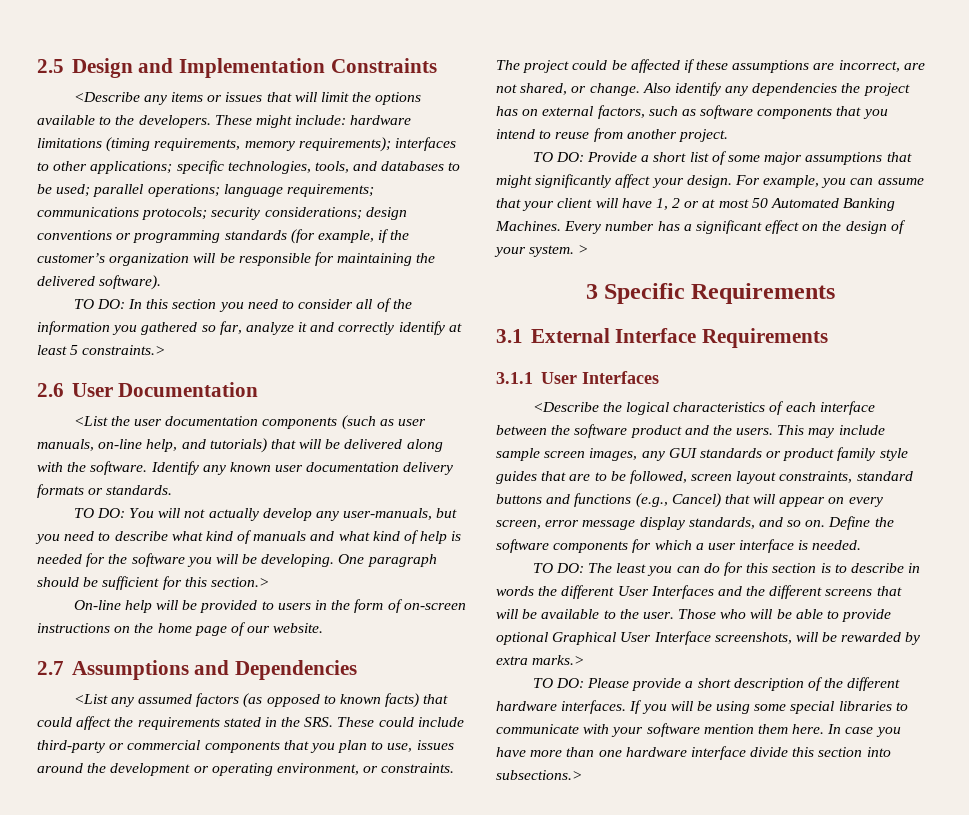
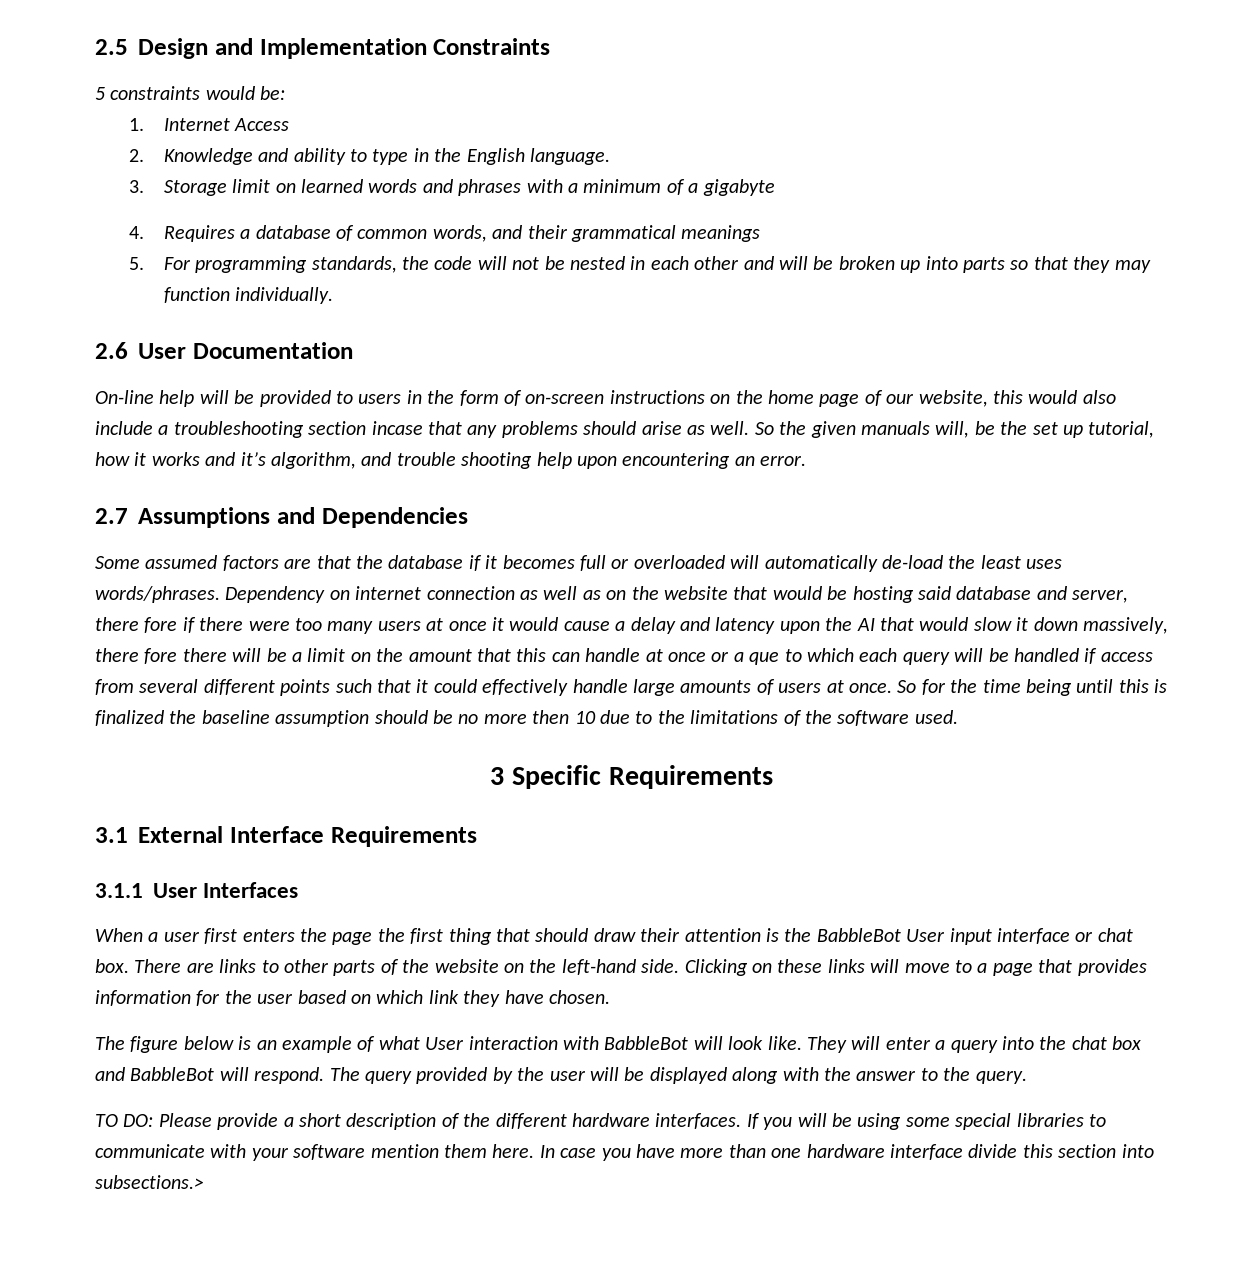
[73,92,422,105] [37,115,412,128] [37,137,456,152] [37,160,461,174] [37,184,374,197] [37,207,407,220] [37,229,410,244] [37,252,436,266] [37,275,162,290] [73,298,412,312] [37,321,462,335] [37,345,166,355] [37,382,259,397] [73,415,426,430] [37,438,443,453] [37,461,454,475] [37,484,173,498] [73,508,458,521] [35,530,462,544] [37,553,437,567] [37,576,269,590] <Describe any items or issues that will limit the options available to the developers. These might include: hardware limitations (timing requirements, memory requirements); interfaces to other applications; specific technologies, tools, and databases to be used; parallel operations; language requirements; communications protocols; security considerations; design conventions or programming standards (for example, if the customer’s organization will be responsible for maintaining the delivered software). // TO DO: In this section you need to consider all of the information you gathered so far, analyze it and correctly identify at least 5 constraints.> // 2.6 User Documentation // <List the user documentation components (such as user manuals, on-line help, and tutorials) that will be delivered along with the software. Identify any known user documentation delivery formats or standards. // TO DO: You will not actually develop any user-manuals, but you need to describe what kind of manuals and what kind of help is needed for the software you will be developing. One paragraph should be sufficient for this section.> -> [95,86,286,100] [129,118,290,131] [129,148,611,165] [129,179,775,196] [129,225,761,242] [129,256,1151,273] [163,287,334,304] [95,342,353,359] 5 constraints would be: // 1. Internet Access // 2. Knowledge and ability to type in the English language. // 3. Storage limit on learned words and phrases with a minimum of a gigabyte // 4. Requires a database of common words, and their grammatical meanings // 5. For programming standards, the code will not be nested in each other and will be broken up into parts so that they may function individually. // 2.6 User Documentation
[273,623,324,633] [37,660,358,680] [73,693,449,708] [37,716,464,730] [37,740,454,753] [37,763,455,776] [496,59,925,73] [496,82,910,96] [496,105,888,119] [496,128,728,142] [532,151,912,165] [496,174,924,188] [496,198,896,211] [495,220,906,234] [494,245,589,257] website. // 2.7 Assumptions and Dependencies // <List any assumed factors (as opposed to known facts) that could affect the requirements stated in the SRS. These could include third-party or commercial components that you plan to use, issues around the development or operating environment, or constraints. The project could be affected if these assumptions are incorrect, are not shared, or change. Also identify any dependencies the project has on external factors, such as software components that you intend to reuse from another project. // TO DO: Provide a short list of some major assumptions that might significantly affect your design. For example, you can assume that your client will have 1, 2 or at most 50 Automated Banking Machines. Every number has a significant effect on the design of your system. > -> [918,390,1116,407] [95,421,1155,438] [95,452,807,469] [95,507,468,528] [95,555,1063,572] [95,586,1129,603] [95,617,1168,634] [95,648,1153,665] [95,679,1168,696] [95,710,958,727] website, this would also include a troubleshooting section incase that any problems should arise as well. So the given manuals will, be the set up tutorial, how it works and it’s algorithm, and trouble shooting help upon encountering an error. // 2.7 Assumptions and Dependencies // Some assumed factors are that the database if it becomes full or overloaded will automatically de-load the least uses words/phrases. Dependency on internet connection as well as on the website that would be hosting said database and server, there fore if there were too many users at once it would cause a delay and latency upon the AI that would slow it down massively, there fore there will be a limit on the amount that this can handle at once or a que to which each query will be handled if access from several different points such that it could effectively handle large amounts of users at once. So for the time being until this is finalized the baseline assumption should be no more then 10 due to the limitations of the software used.
[532,401,875,415] [496,424,885,438] [496,447,908,461] [496,470,913,484] [496,493,883,508] [496,516,894,530] [496,539,862,553] [532,562,921,576] [496,585,902,599] [496,609,892,622] [496,631,921,645] [496,655,585,665] <Describe the logical characteristics of each interface between the software product and the users. This may include sample screen images, any GUI standards or product family style guides that are to be followed, screen layout constraints, standard buttons and functions (e.g., Cancel) that will appear on every screen, error message display standards, and so on. Define the software components for which a user interface is needed. // TO DO: The least you can do for this section is to describe in words the different User Interfaces and the different screens that will be available to the user. Those who will be able to provide optional Graphical User Interface screenshots, will be rewarded by extra marks.> -> [95,928,1133,945] [95,959,1147,976] [95,990,610,1007] [95,1036,1142,1053] [95,1067,1027,1084] When a user first enters the page the first thing that should draw their attention is the BabbleBot User input interface or chat box. There are links to other parts of the website on the left-hand side. Clicking on these links will move to a page that provides information for the user based on which link they have chosen. // The figure below is an example of what User interaction with BabbleBot will look like. They will enter a query into the chat box and BabbleBot will respond. The query provided by the user will be displayed along with the answer to the query.

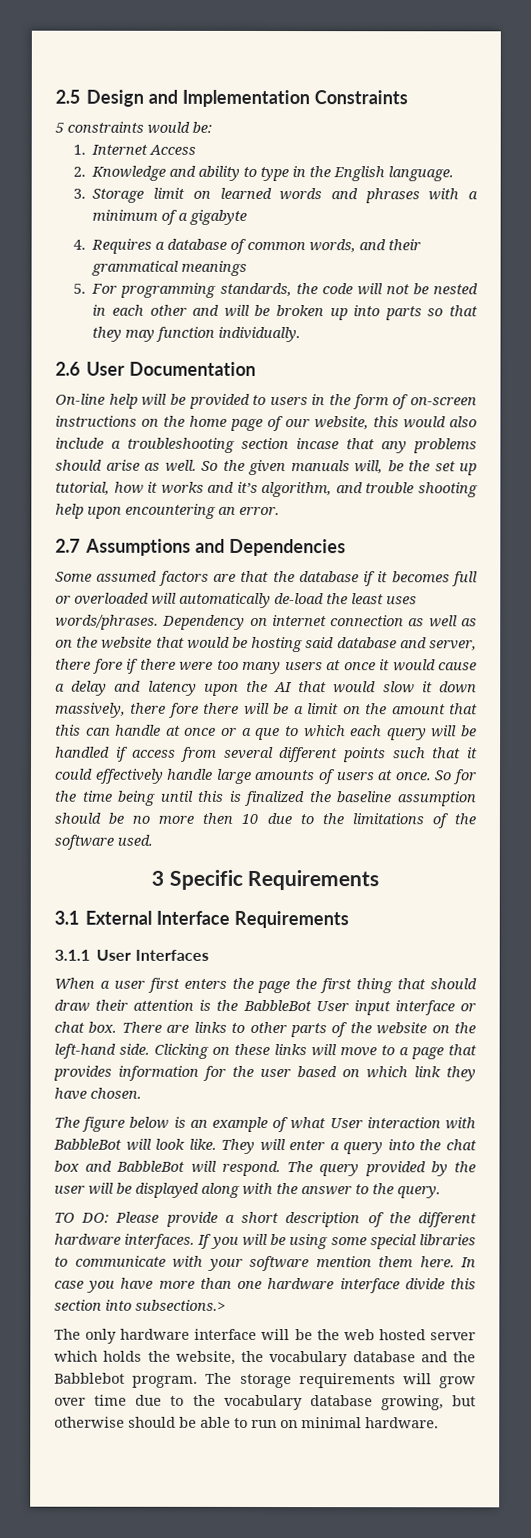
(204, 1182) none -> [54,1328,476,1344] [54,1350,476,1367] [54,1372,476,1389] [54,1394,476,1411] [54,1416,439,1429] // The only hardware interface will be the web hosted server which holds the website, the vocabulary database and the Babblebot program. The storage requirements will grow over time due to the vocabulary database growing, but otherwise should be able to run on minimal hardware.

